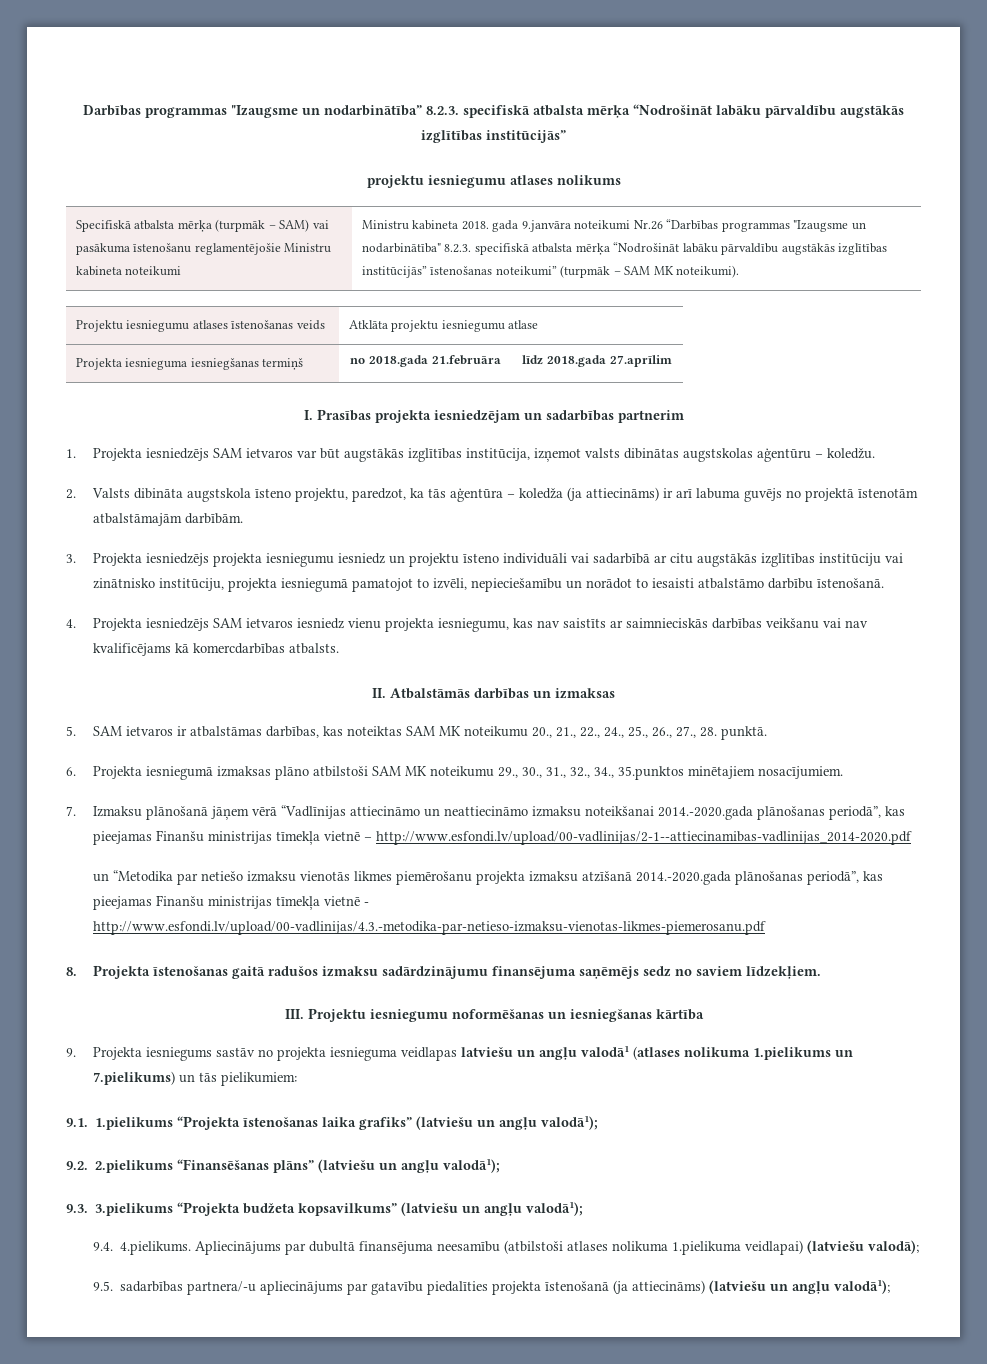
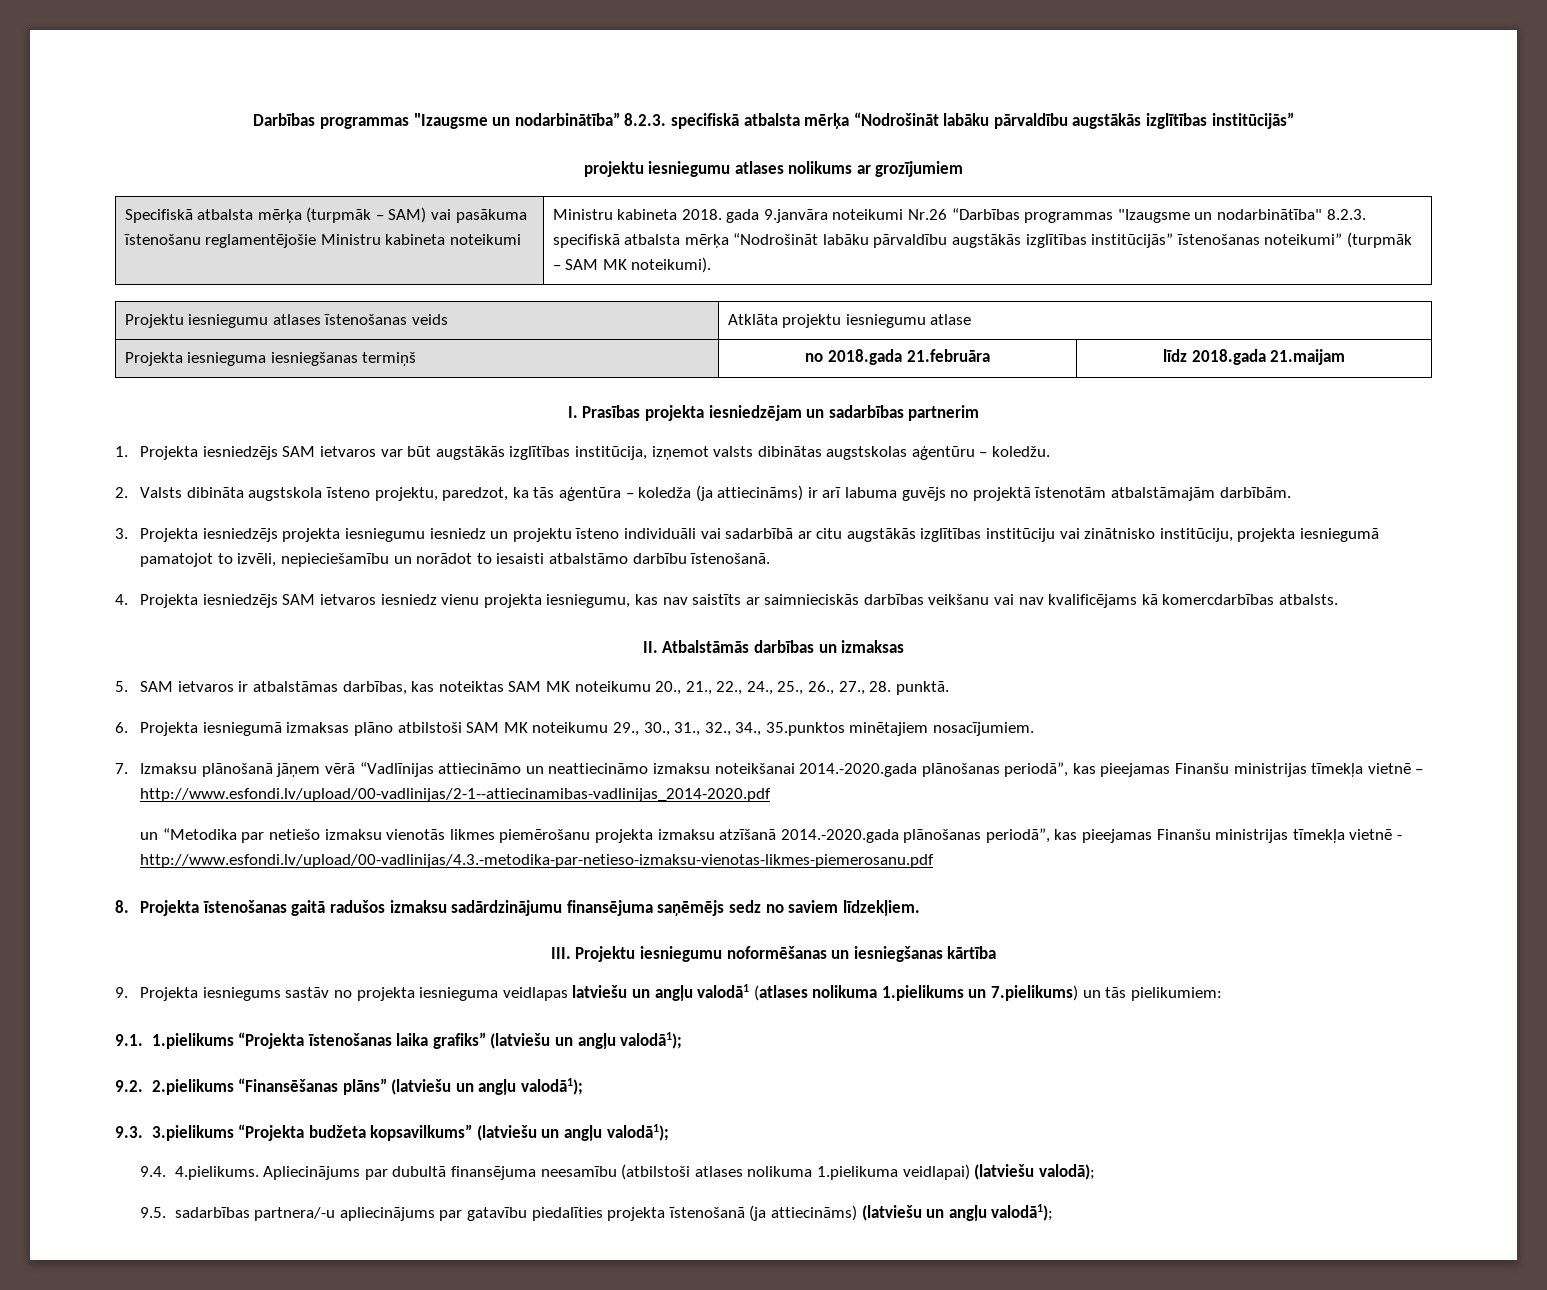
(621, 180) none -> [856,161,964,177] ar grozījumiem
[609,355,672,367] 27.aprīlim -> [1270,349,1346,365] 21.maijam

